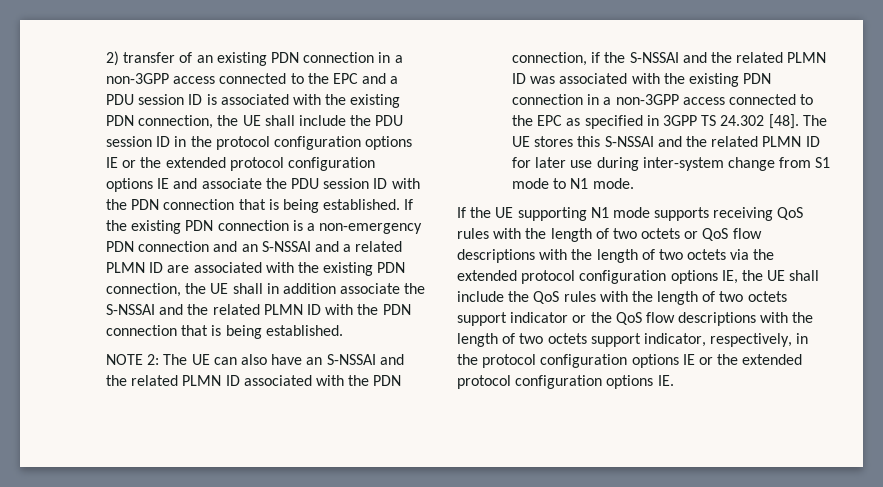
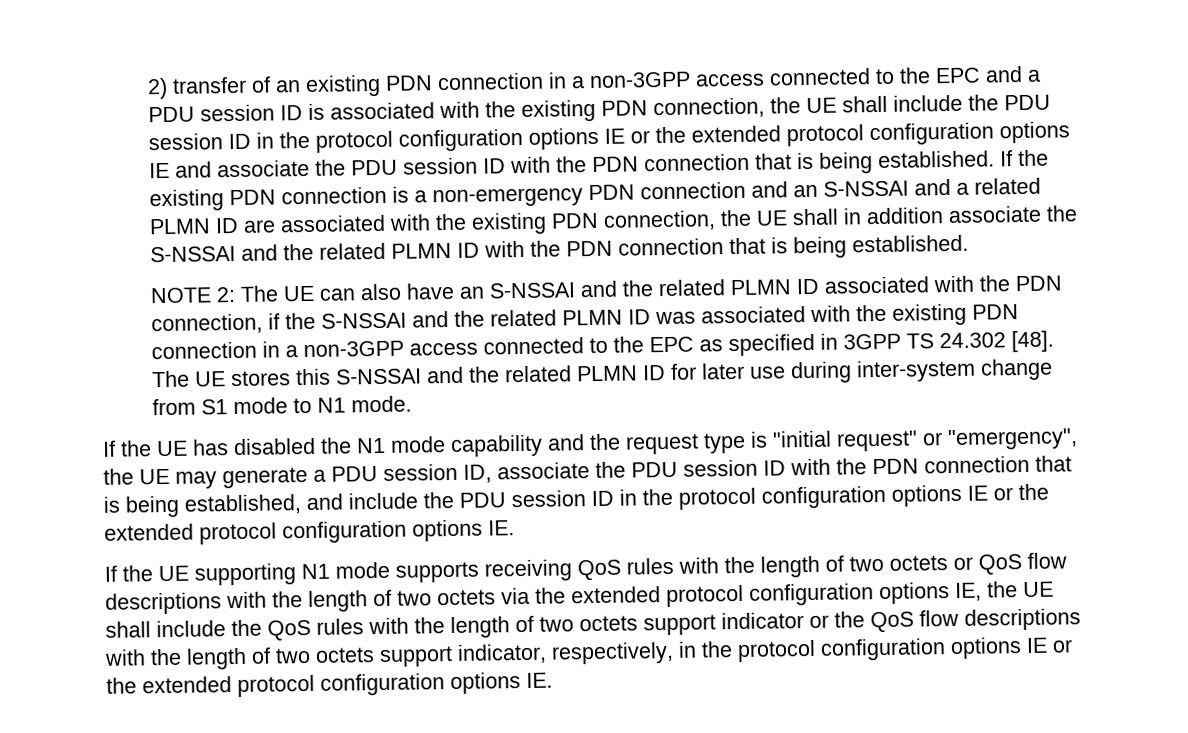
(634, 183) none -> [102,428,1078,458] [103,455,1072,489] [103,483,1049,518] [104,519,515,545] // If the UE has disabled the N1 mode capability and the request type is "initial request" or "emergency", the UE may generate a PDU session ID, associate the PDU session ID with the PDN connection that is being established, and include the PDU session ID in the protocol configuration options IE or the extended protocol configuration options IE.

